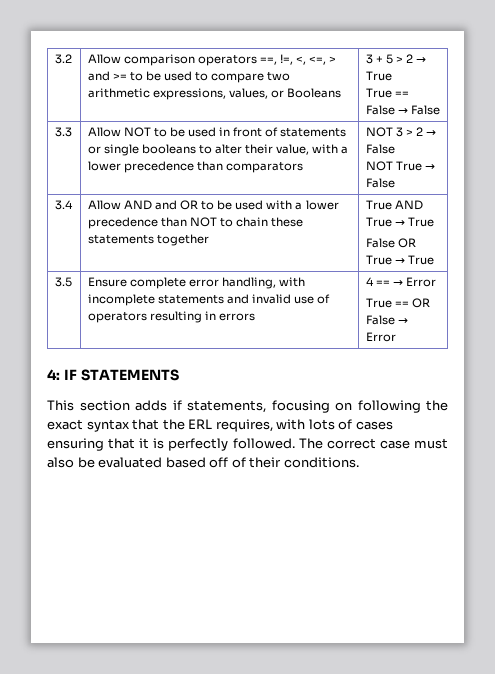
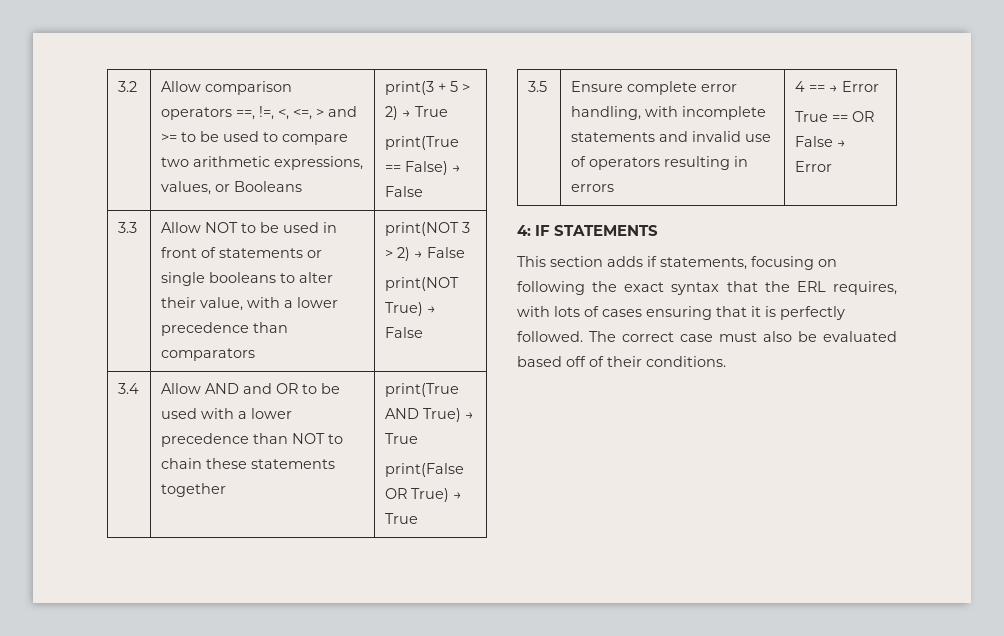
[365,54,373,64] 3 -> [384,81,434,95] print(3
[406,54,427,63] [365,71,392,81] [365,88,409,98] [365,105,395,115] 2 → True // True == False -> [384,106,448,120] [384,136,459,150] [384,161,448,175] 2) → True // print(True == False)
[365,127,393,137] NOT -> [384,222,459,236] print(NOT
[415,127,437,136] [365,144,395,154] [365,161,422,171] 2 → False // NOT True -> [396,247,465,261] [384,277,459,291] [384,302,423,316] 2) → False // print(NOT True)
[365,200,423,210] [365,217,434,227] [365,238,416,248] [365,255,392,265] True AND True → True // False OR True -> [384,383,459,397] [384,408,474,422] [384,433,418,444] [384,463,464,477] [384,488,449,502] print(True AND True) → True // print(False OR True)

